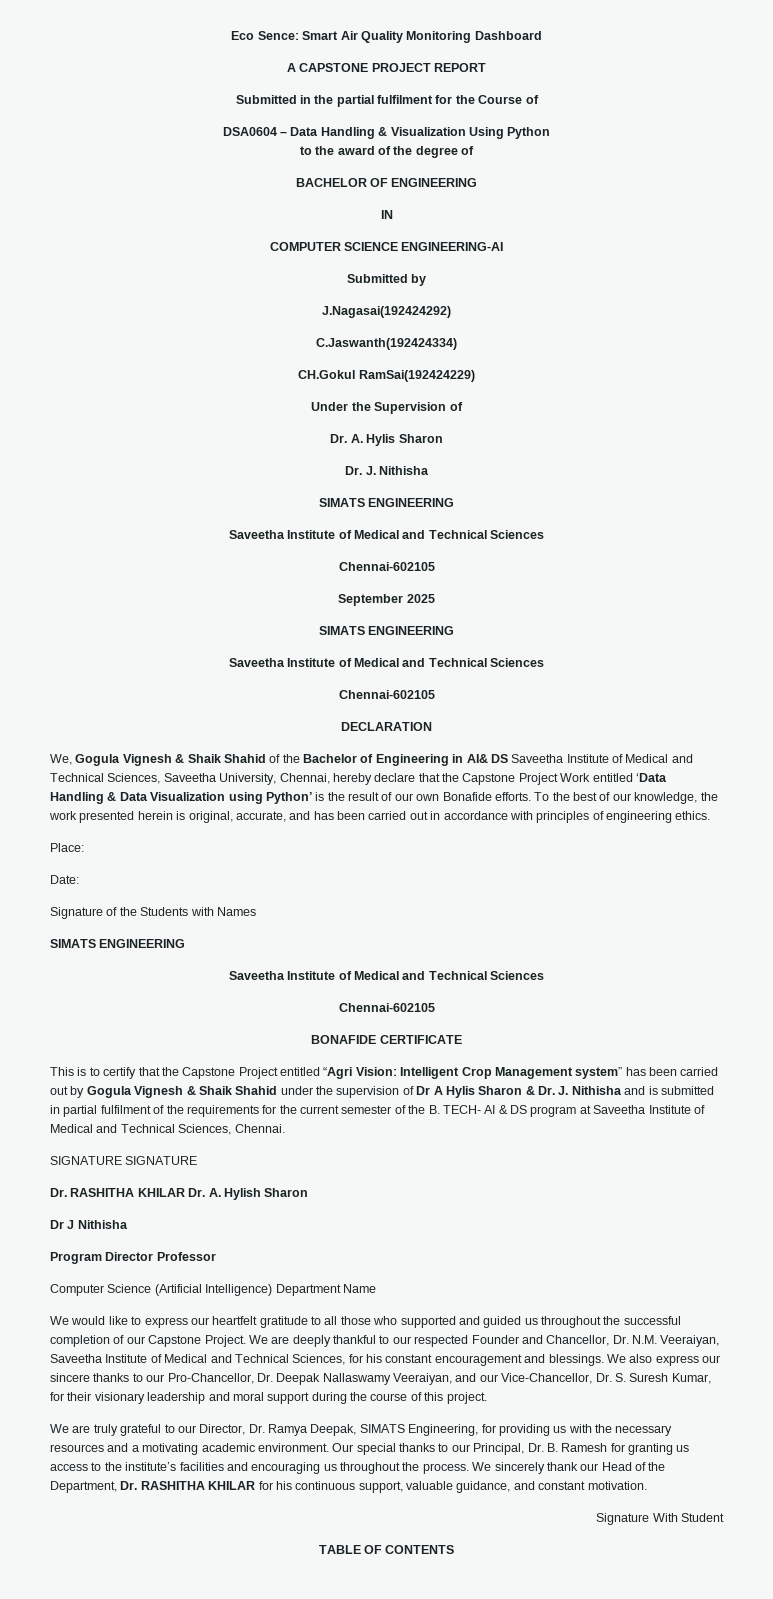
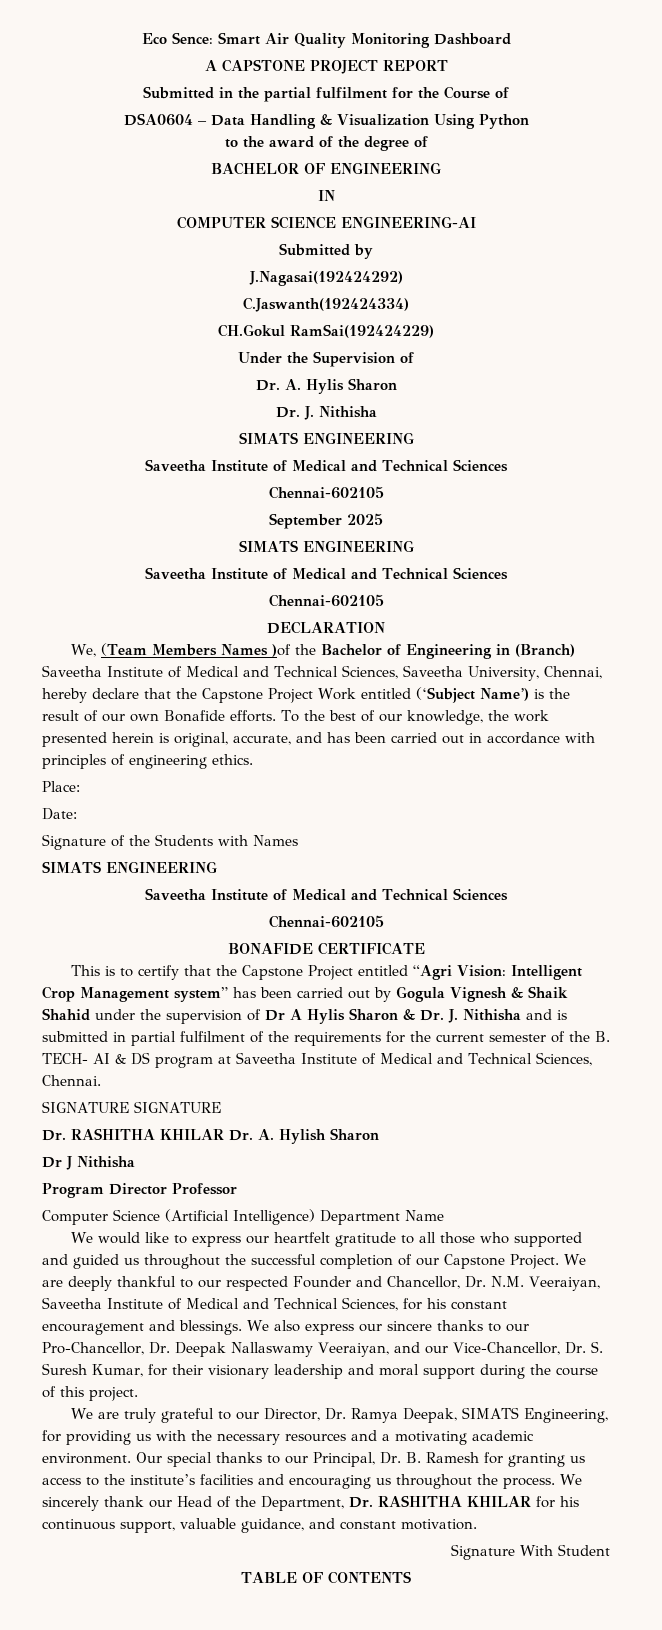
[75,754,281,766] Gogula Vignesh & Shaik Shahid of -> [100,643,291,657] (Team Members Names )of
[466,754,508,763] AI& DS -> [514,644,575,657] (Branch)
[635,773,667,782] [50,792,312,804] ‘Data Handling & Data Visualization using Python’ -> [415,687,529,703] (‘Subject Name’)

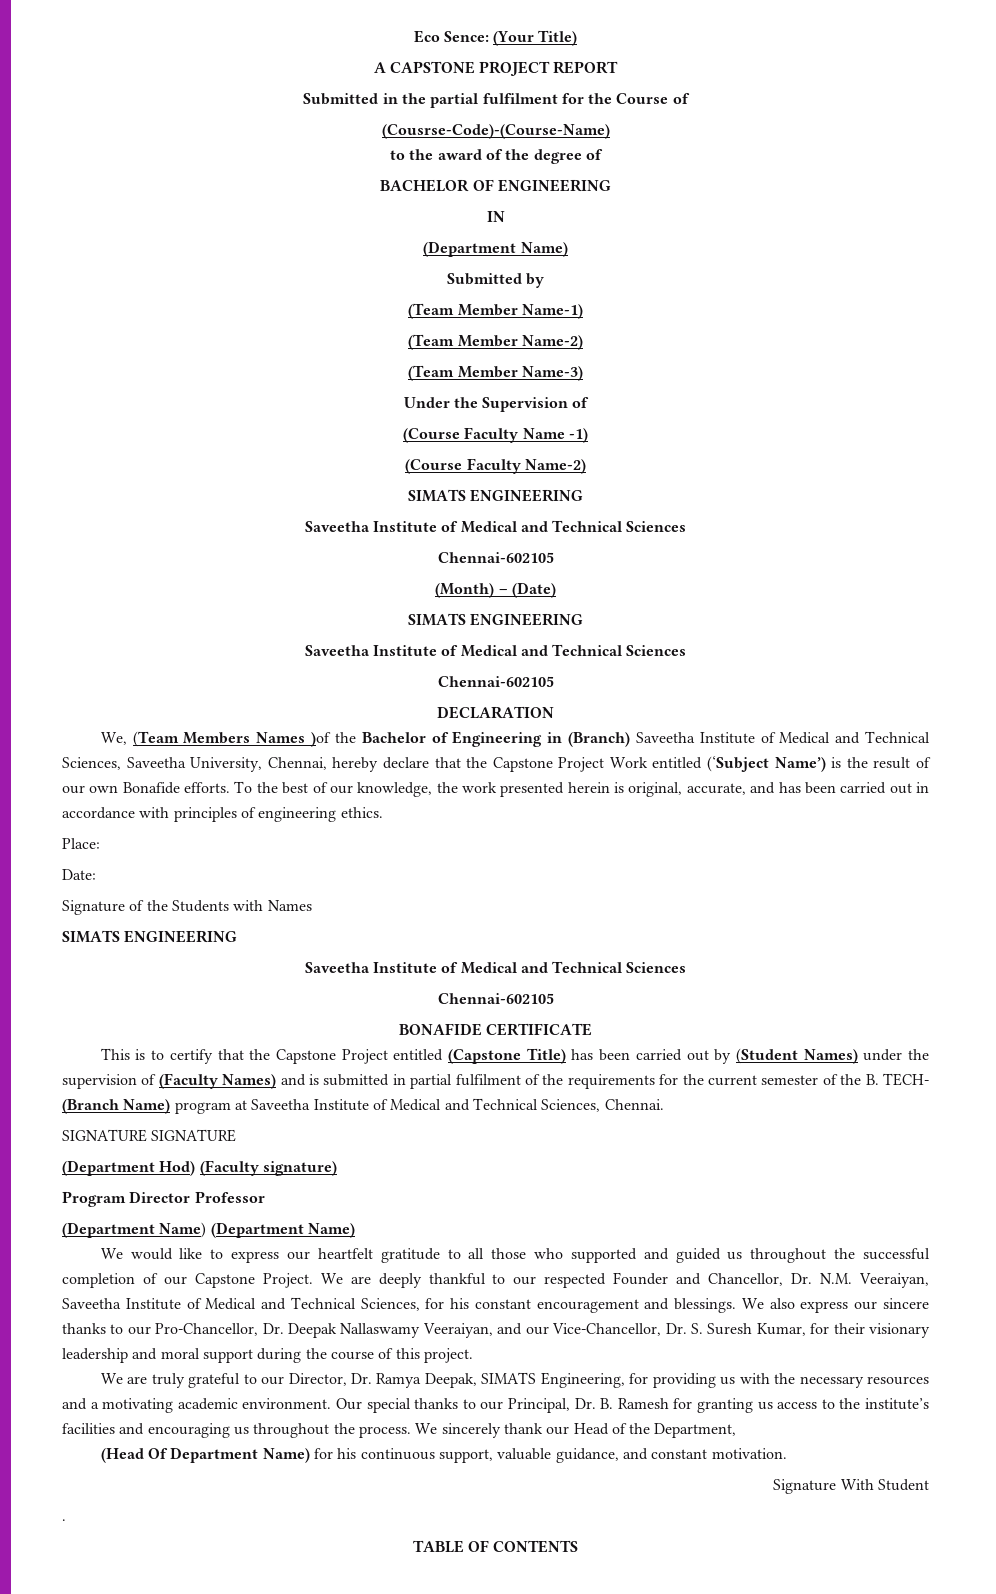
[217,32,511,48] Smart Air Quality Monitoring Dashboard -> [493,30,578,46] (Your Title)
[123,113,529,129] DSA0604 – Data Handling & Visualization Using Python -> [381,124,610,139] (Cousrse-Code)-(Course-Name)
[176,216,476,229] COMPUTER SCIENCE ENGINEERING-AI -> [423,241,568,257] (Department Name)
[248,271,403,286] [243,297,409,312] [218,324,434,338] [238,351,414,367] [255,378,397,394] [275,406,377,420] J.Nagasai(192424292) // C.Jaswanth(192424334) // CH.Gokul RamSai(192424229) // Under the Supervision of // Dr. A. Hylis Sharon // Dr. J. Nithisha -> [408,303,583,319] [408,334,583,350] [408,365,583,381] [403,397,590,412] [403,427,588,443] [405,458,586,474] (Team Member Name-1) // (Team Member Name-2) // (Team Member Name-3) // Under the Supervision of // (Course Faculty Name -1) // (Course Faculty Name-2)
[269,513,383,529] September 2025 -> [435,582,556,598] (Month) – (Date)
[412,965,582,980] [42,986,228,1002] “Agri Vision: Intelligent Crop Management system” -> [448,1048,566,1064] (Capstone Title)
[396,986,568,1002] [42,1008,521,1024] Gogula Vignesh & Shaik Shahid under the supervision of Dr A Hylis Sharon & Dr. J. Nithisha -> [735,1048,929,1064] [62,1073,277,1089] (Student Names) under the supervision of (Faculty Names)
[93,1052,150,1065] AI & DS -> [62,1099,171,1114] (Branch Name)
[42,1128,379,1144] [42,1156,135,1170] [42,1183,237,1198] [42,1209,444,1225] Dr. RASHITHA KHILAR Dr. A. Hylish Sharon // Dr J Nithisha // Program Director Professor // Computer Science (Artificial Intelligence) Department Name -> [62,1160,337,1176] [62,1191,265,1207] [62,1222,355,1238] (Department Hod) (Faculty signature) // Program Director Professor // (Department Name) (Department Name)
[349,1495,531,1508] Dr. RASHITHA KHILAR -> [100,1447,310,1463] // (Head Of Department Name)
(610, 1550) none -> [62,1519,66,1521] // .

